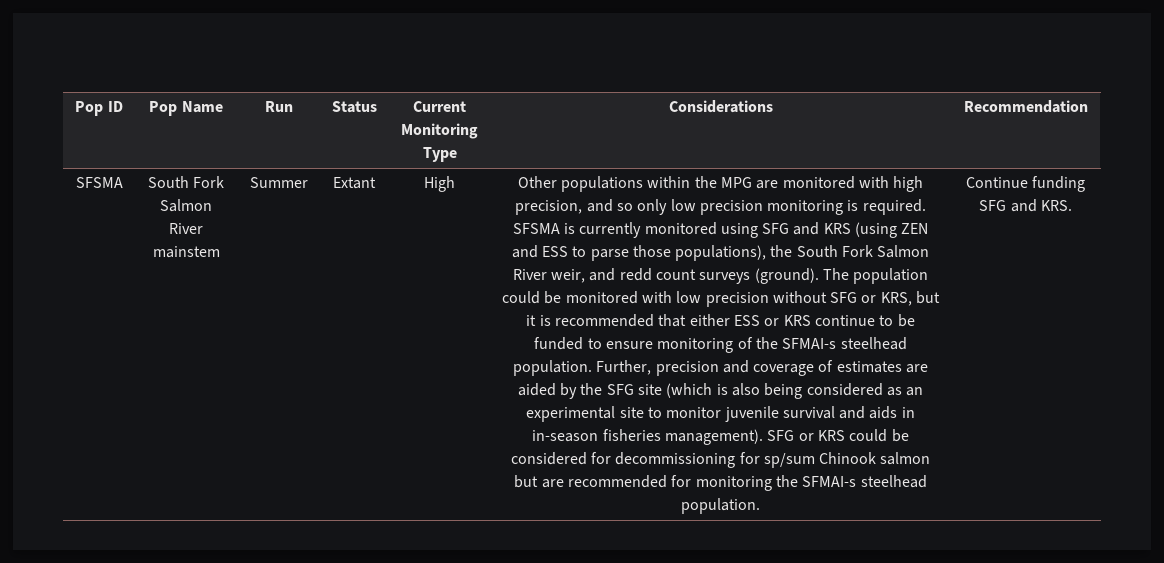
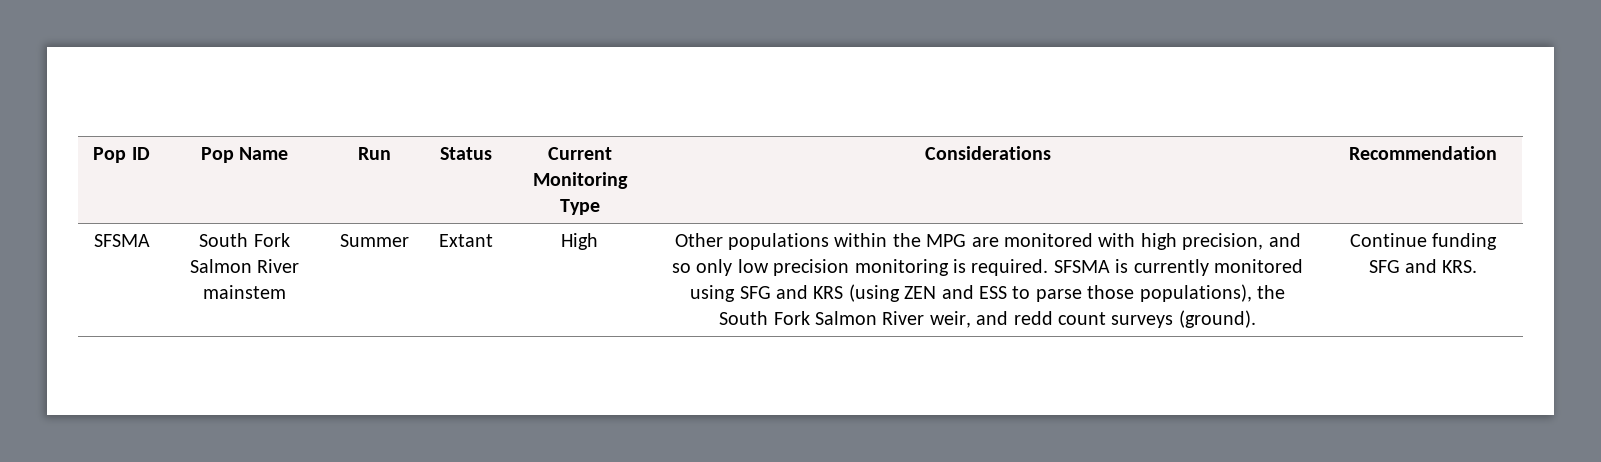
[822,268,929,284] [501,291,941,307] [526,314,915,327] [534,337,907,353] [512,360,929,376] [517,383,924,399] [526,406,915,422] [532,429,909,445] [510,452,931,468] [514,475,927,491] [681,498,760,514] The population could be monitored with low precision without SFG or KRS, but it is recommended that either ESS or KRS continue to be funded to ensure monitoring of the SFMAI-s steelhead population. Further, precision and coverage of estimates are aided by the SFG site (which is also being considered as an experimental site to monitor juvenile survival and aids in in-season fisheries management). SFG or KRS could be considered for decommissioning for sp/sum Chinook salmon but are recommended for monitoring the SFMAI-s steelhead population. -> (1256, 319) none

